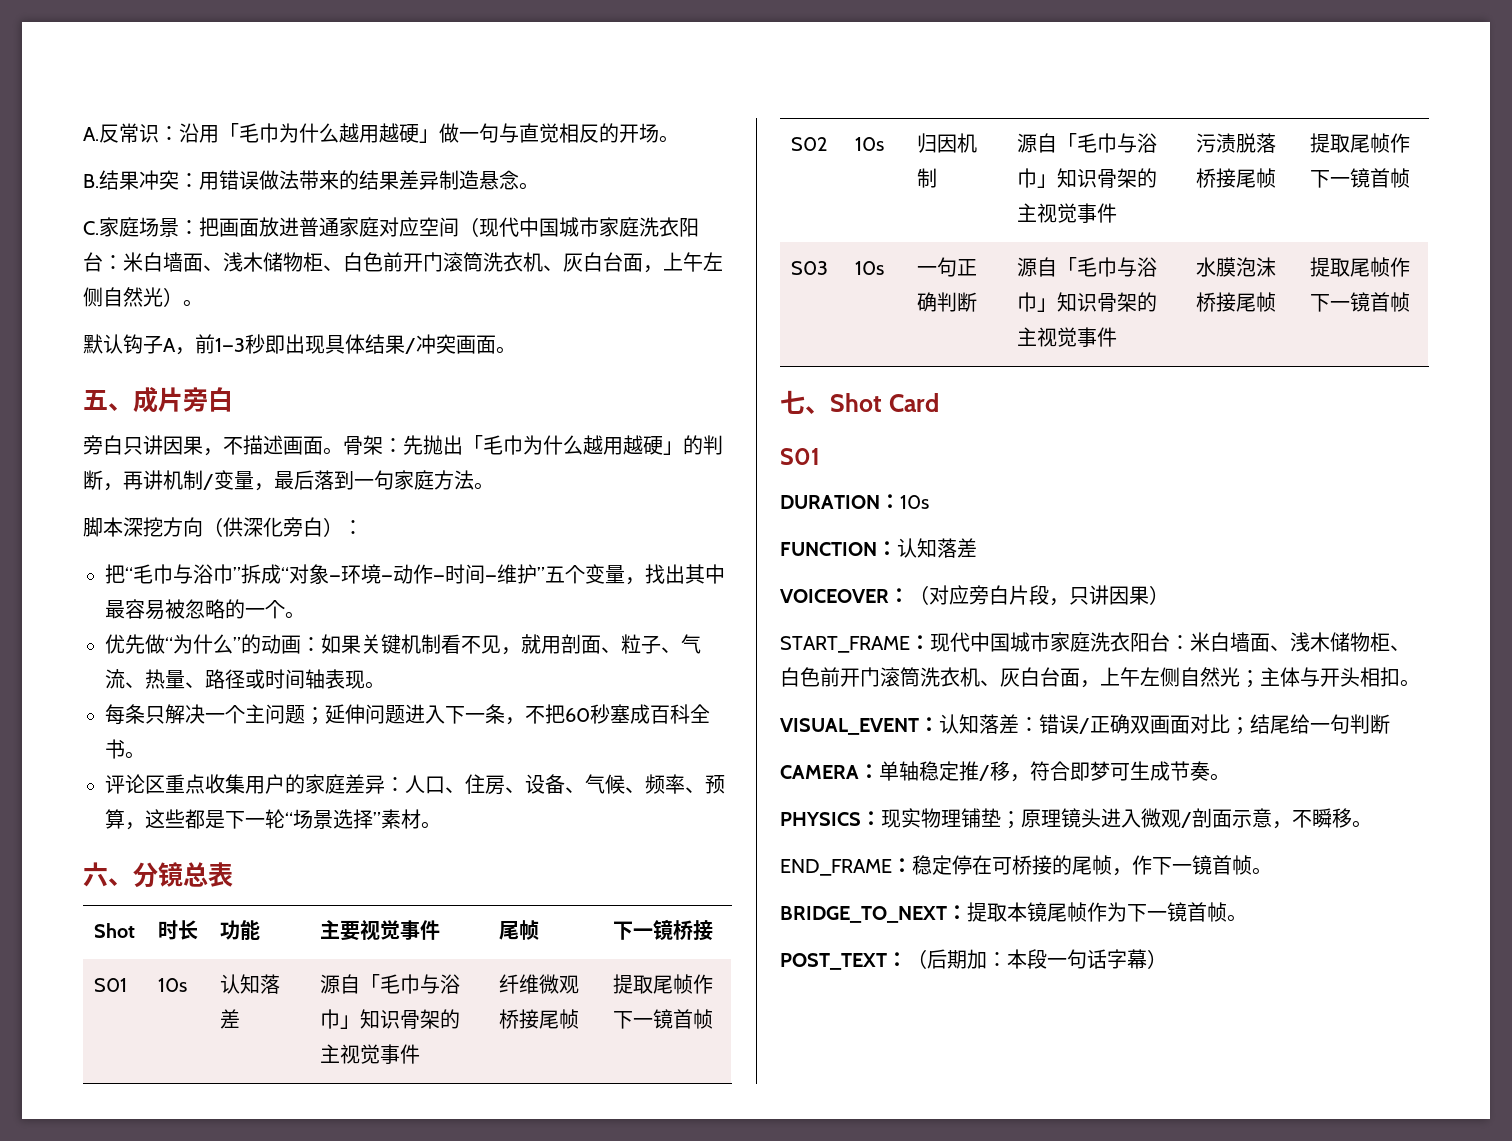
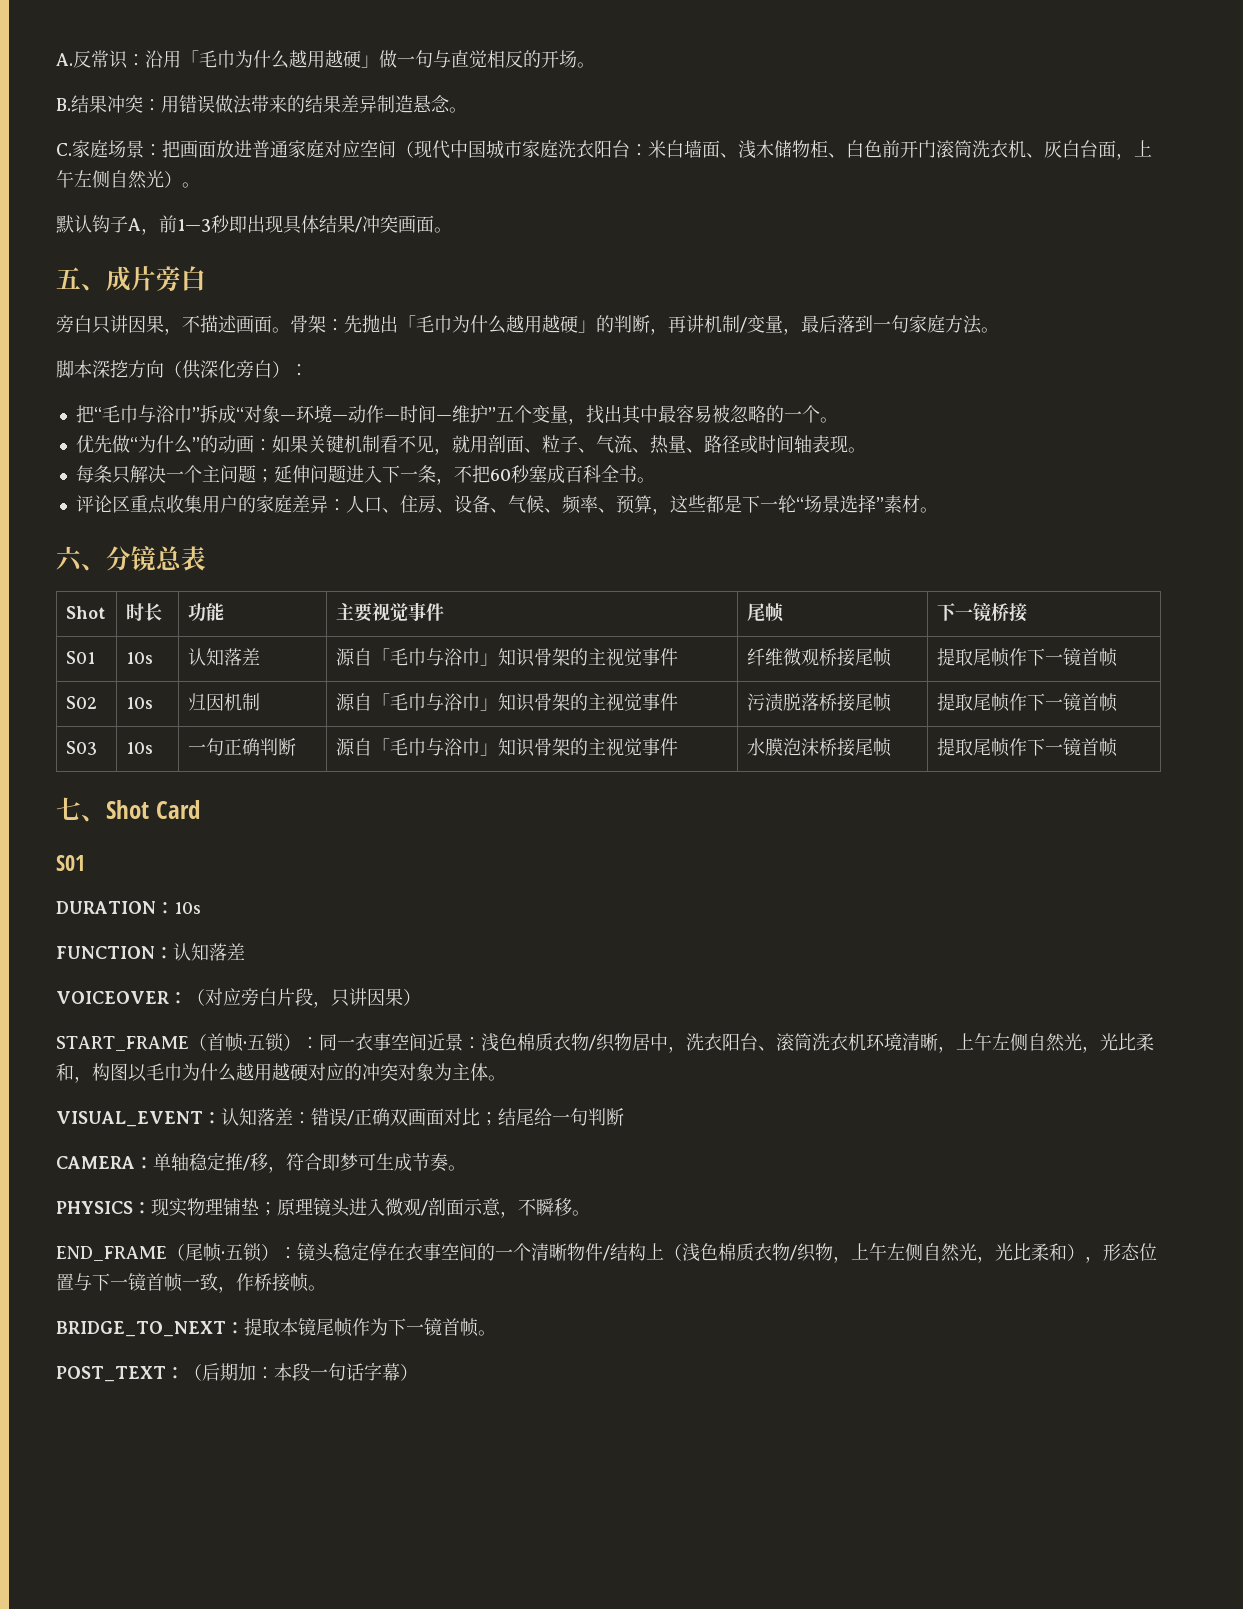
[909,632,1410,652] [780,667,1400,688] ：现代中国城市家庭洗衣阳台：米白墙面、浅木储物柜、白色前开门滚筒洗衣机、灰白台面，上午左侧自然光；主体与开头相扣 -> [188,1033,1154,1053] [56,1063,488,1083] （首帧·五锁）：同一衣事空间近景：浅色棉质衣物/织物居中，洗衣阳台、滚筒洗衣机环境清晰，上午左侧自然光，光比柔和，构图以毛巾为什么越用越硬对应的冲突对象为主体
[892,855,1232,876] ：稳定停在可桥接的尾帧，作下一镜首 -> [167,1242,1157,1263] [56,1273,290,1293] （尾帧·五锁）：镜头稳定停在衣事空间的一个清晰物件/结构上（浅色棉质衣物/织物，上午左侧自然光，光比柔和），形态位置与下一镜首帧一致，作桥接

